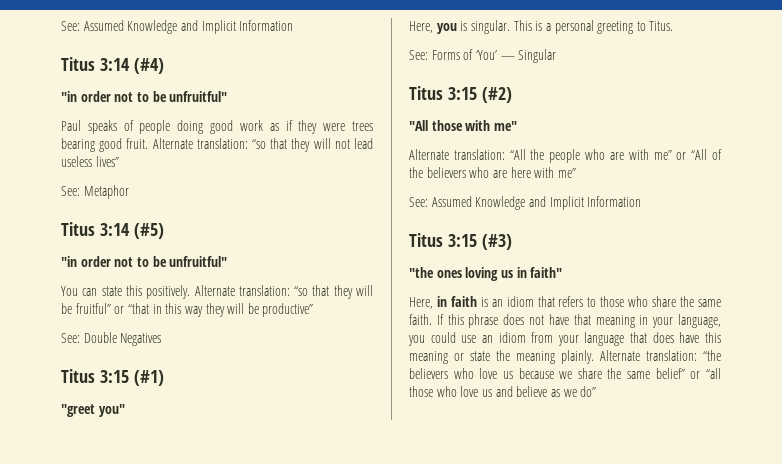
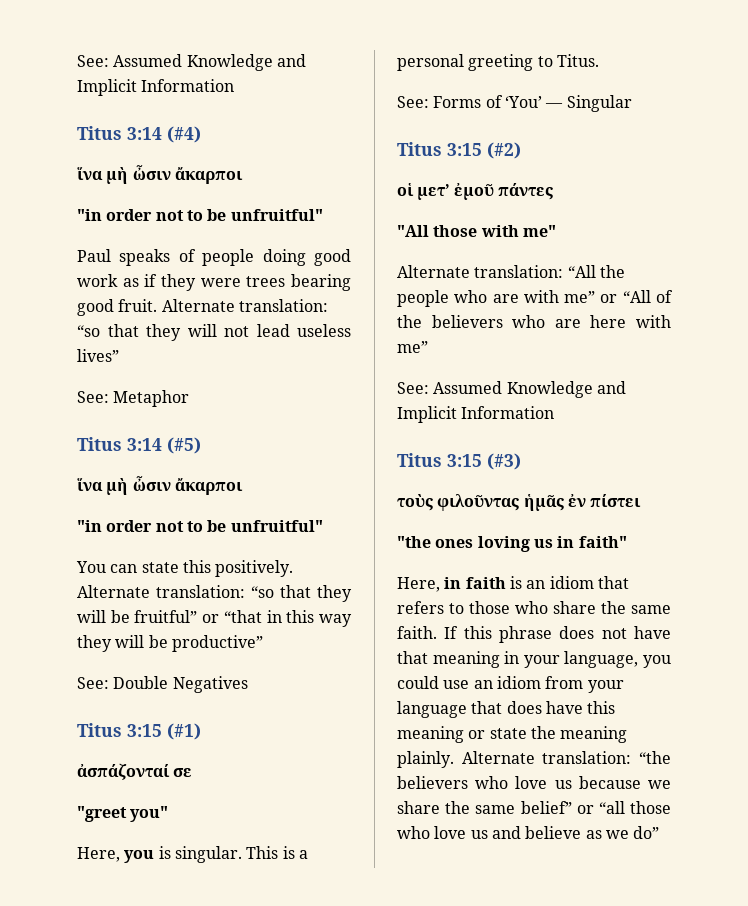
(164, 66) none -> [77,165,243,184] // ἵνα μὴ ὦσιν ἄκαρποι
(164, 231) none -> [77,476,243,495] // ἵνα μὴ ὦσιν ἄκαρποι
(164, 378) none -> [77,763,193,780] // ἀσπάζονταί σε
(512, 95) none -> [397,183,553,200] // οἱ μετ’ ἐμοῦ πάντες
(512, 242) none -> [397,494,642,511] // τοὺς φιλοῦντας ἡμᾶς ἐν πίστει

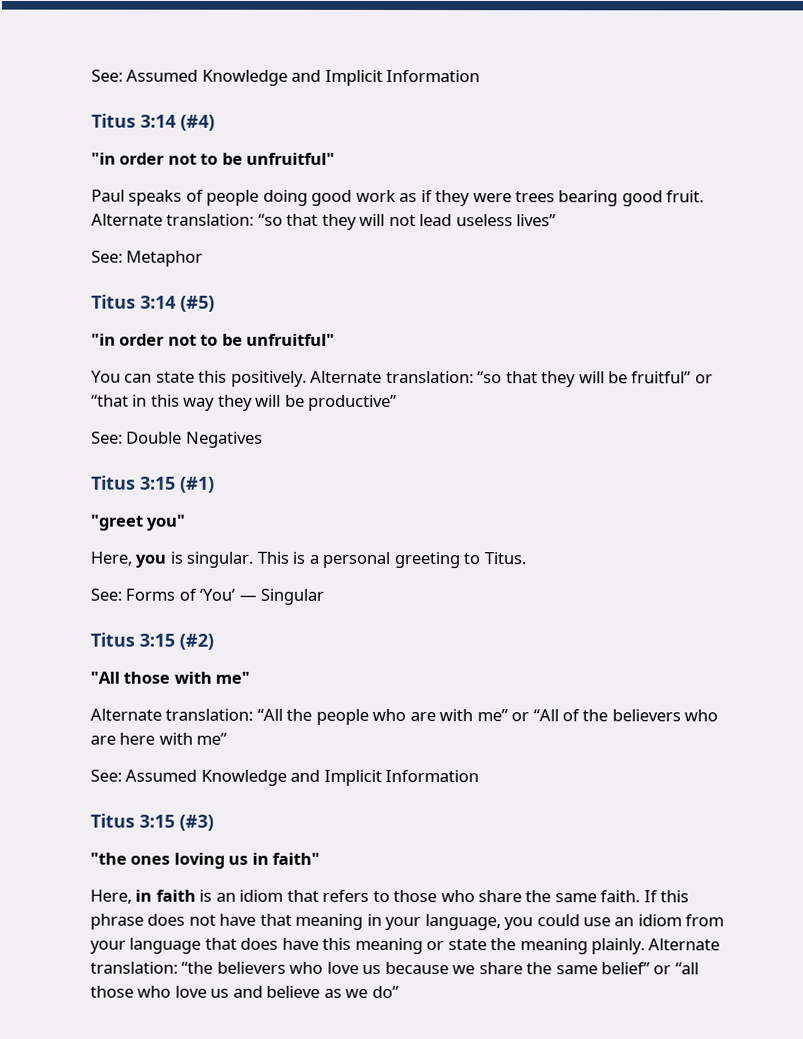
[77,165,243,184] // ἵνα μὴ ὦσιν ἄκαρποι -> (215, 122) none
[77,476,243,495] // ἵνα μὴ ὦσιν ἄκαρποι -> (215, 303) none
[77,763,193,780] // ἀσπάζονταί σε -> (215, 484) none
[397,183,553,200] // οἱ μετ’ ἐμοῦ πάντες -> (214, 641) none
[397,494,642,511] // τοὺς φιλοῦντας ἡμᾶς ἐν πίστει -> (214, 822) none

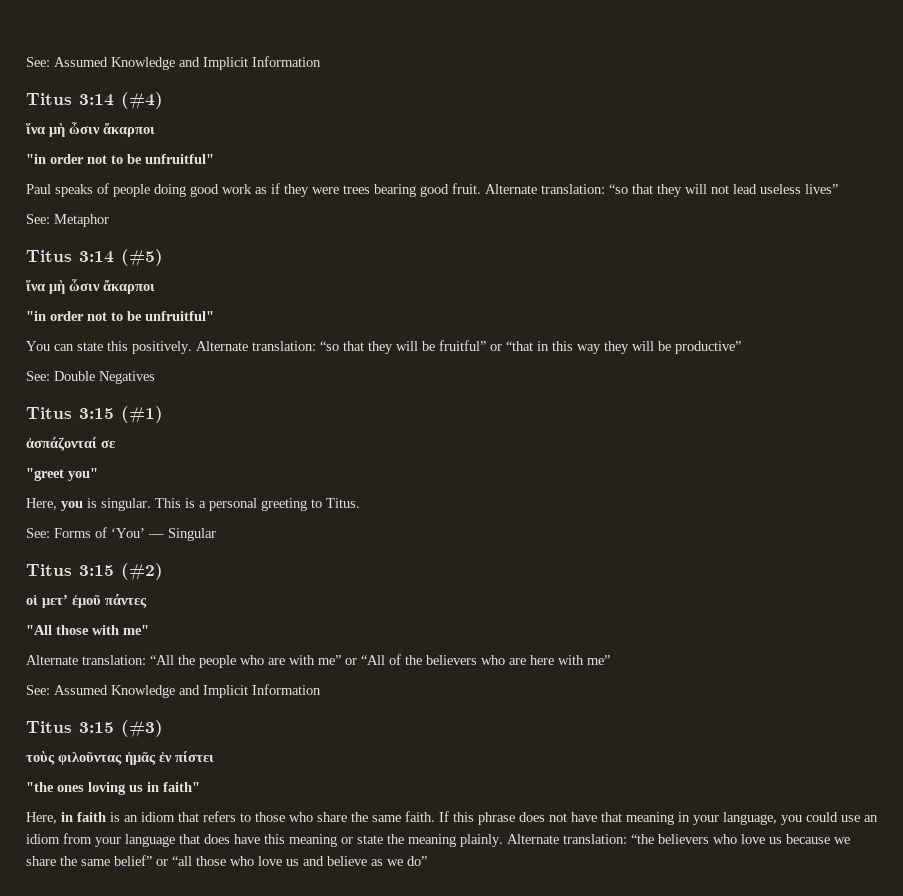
(215, 122) none -> [26,122,155,137] // ἵνα μὴ ὦσιν ἄκαρποι
(215, 303) none -> [26,279,155,294] // ἵνα μὴ ὦσιν ἄκαρποι
(215, 484) none -> [26,437,115,451] // ἀσπάζονταί σε
(214, 641) none -> [26,594,147,608] // οἱ μετ’ ἐμοῦ πάντες
(214, 822) none -> [26,751,214,765] // τοὺς φιλοῦντας ἡμᾶς ἐν πίστει

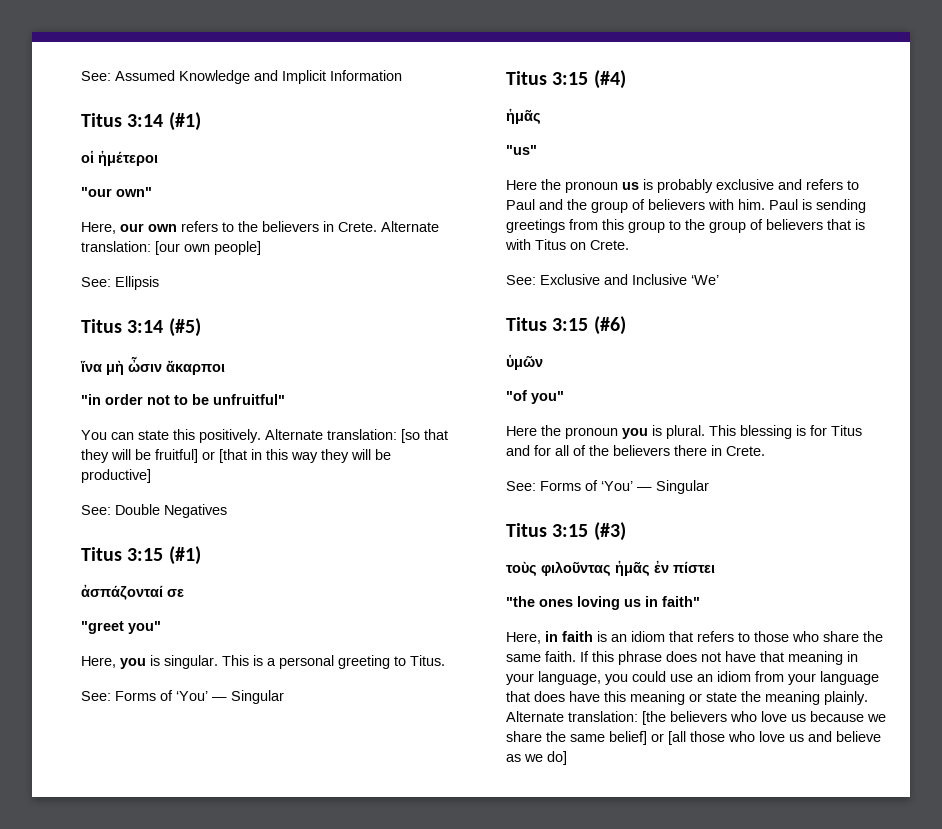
[121,92,163,110] [26,122,155,137] [26,154,214,164] [26,183,838,197] [26,214,109,227] (#4) // ἵνα μὴ ὦσιν ἄκαρποι // "in order not to be unfruitful" // Paul speaks of people doing good work as if they were trees bearing good fruit. Alternate translation: “so that they will not lead useless lives” // See: Metaphor -> [168,112,201,131] [81,150,158,166] [81,187,152,197] [81,221,439,234] [81,241,261,255] [81,276,159,290] (#1) // οἱ ἡμέτεροι // "our own" // Here, our own refers to the believers in Crete. Alternate translation: [our own people] // See: Ellipsis
[320,341,339,351] “so -> [401,429,420,443] [so
[439,340,533,351] fruitful” or “that -> [155,449,247,463] fruitful] or [that
[675,341,741,354] productive” -> [81,469,151,483] productive]
[121,563,163,581] [26,594,147,608] [26,625,149,635] [26,654,610,668] [26,684,321,698] (#2) // οἱ μετ’ ἐμοῦ πάντες // "All those with me" // Alternate translation: “All the people who are with me” or “All of the believers who are here with me” // See: Assumed Knowledge and Implicit Information -> [593,70,626,89] [506,108,541,124] [506,145,537,155] [506,179,859,193] [506,199,866,213] [506,219,865,233] [505,239,629,250] [506,274,719,285] [506,316,626,335] [506,354,543,370] [506,390,564,404] [506,425,862,439] [506,445,765,456] [506,480,709,494] (#4) // ἡμᾶς // "us" // Here the pronoun us is probably exclusive and refers to Paul and the group of believers with him. Paul is sending greetings from this group to the group of believers that is with Titus on Crete. // See: Exclusive and Inclusive ‘We’ // Titus 3:15 (#6) // ὑμῶν // "of you" // Here the pronoun you is plural. This blessing is for Titus and for all of the believers there in Crete. // See: Forms of ‘You’ — Singular
[631,834,654,844] “the -> [642,711,666,725] [the
[114,855,192,866] belief” or “all -> [609,731,686,745] belief] or [all
[407,856,427,866] do” -> [547,751,567,765] do]

